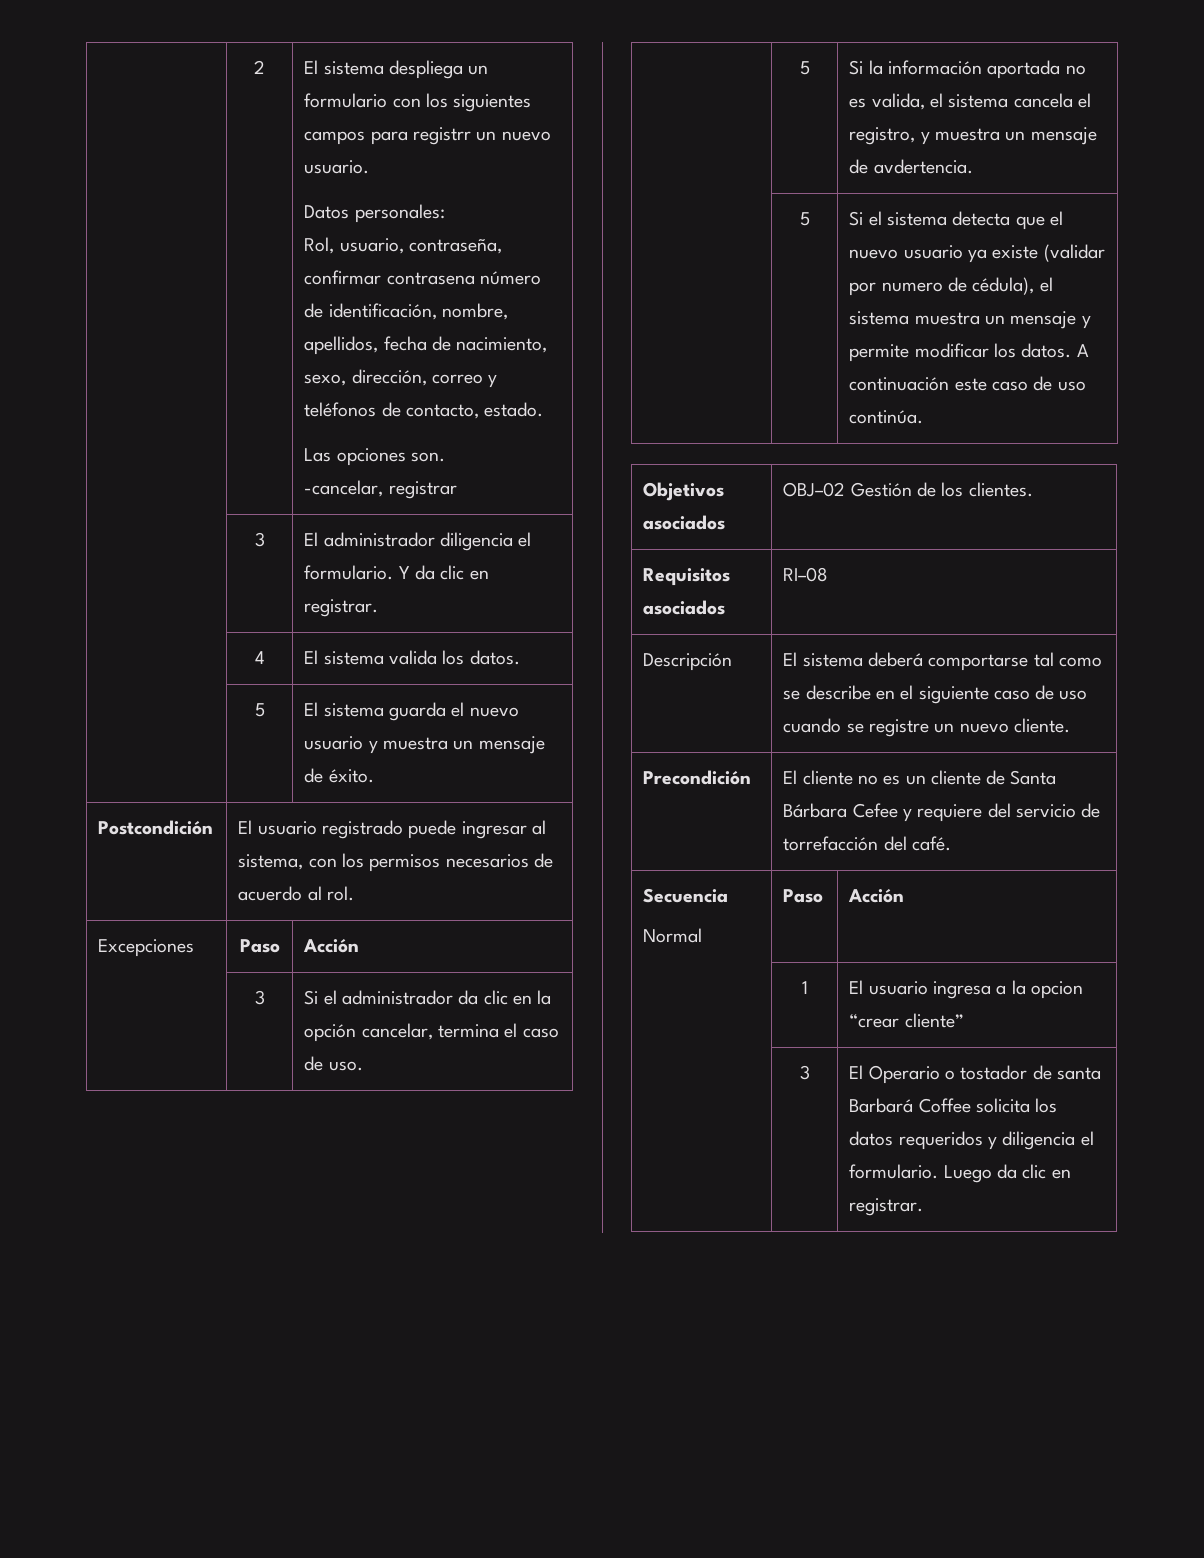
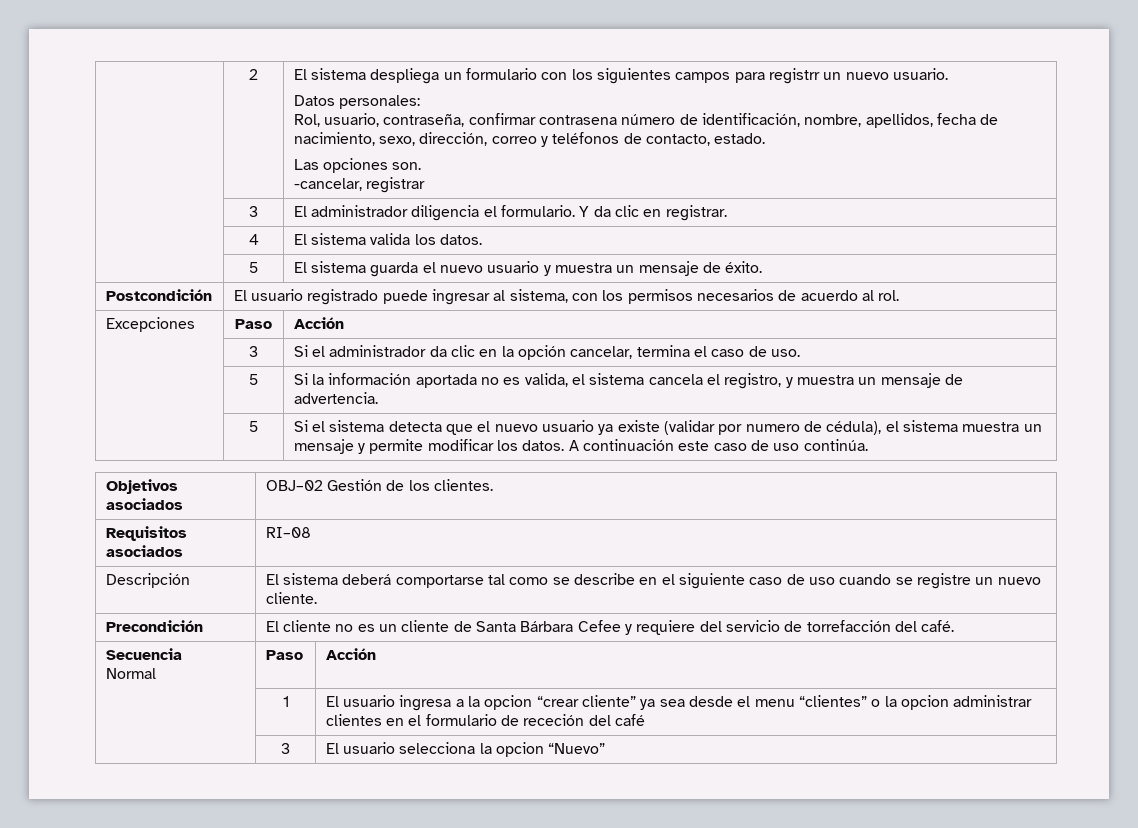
[873,159,973,174] avdertencia. -> [293,392,378,404] advertencia.
[799,1065,810,1080] [849,1065,1101,1084] [849,1098,1058,1113] [849,1131,1094,1150] [849,1164,1071,1183] [849,1198,924,1216] // | 3 | El Operario o tostador de santa Barbará Coffee solicita los datos requeridos y diligencia el formulario. Luego da clic en registrar. -> [640,695,1033,710] [325,714,646,726] [281,743,290,754] [325,742,606,757] ya sea desde el menu “clientes” o la opcion administrar clientes en el formulario de receción del café // | 3 | El usuario selecciona la opcion “Nuevo”

